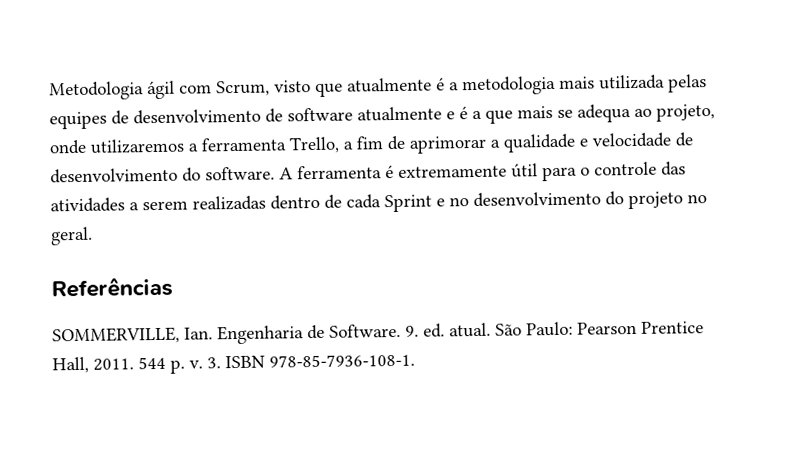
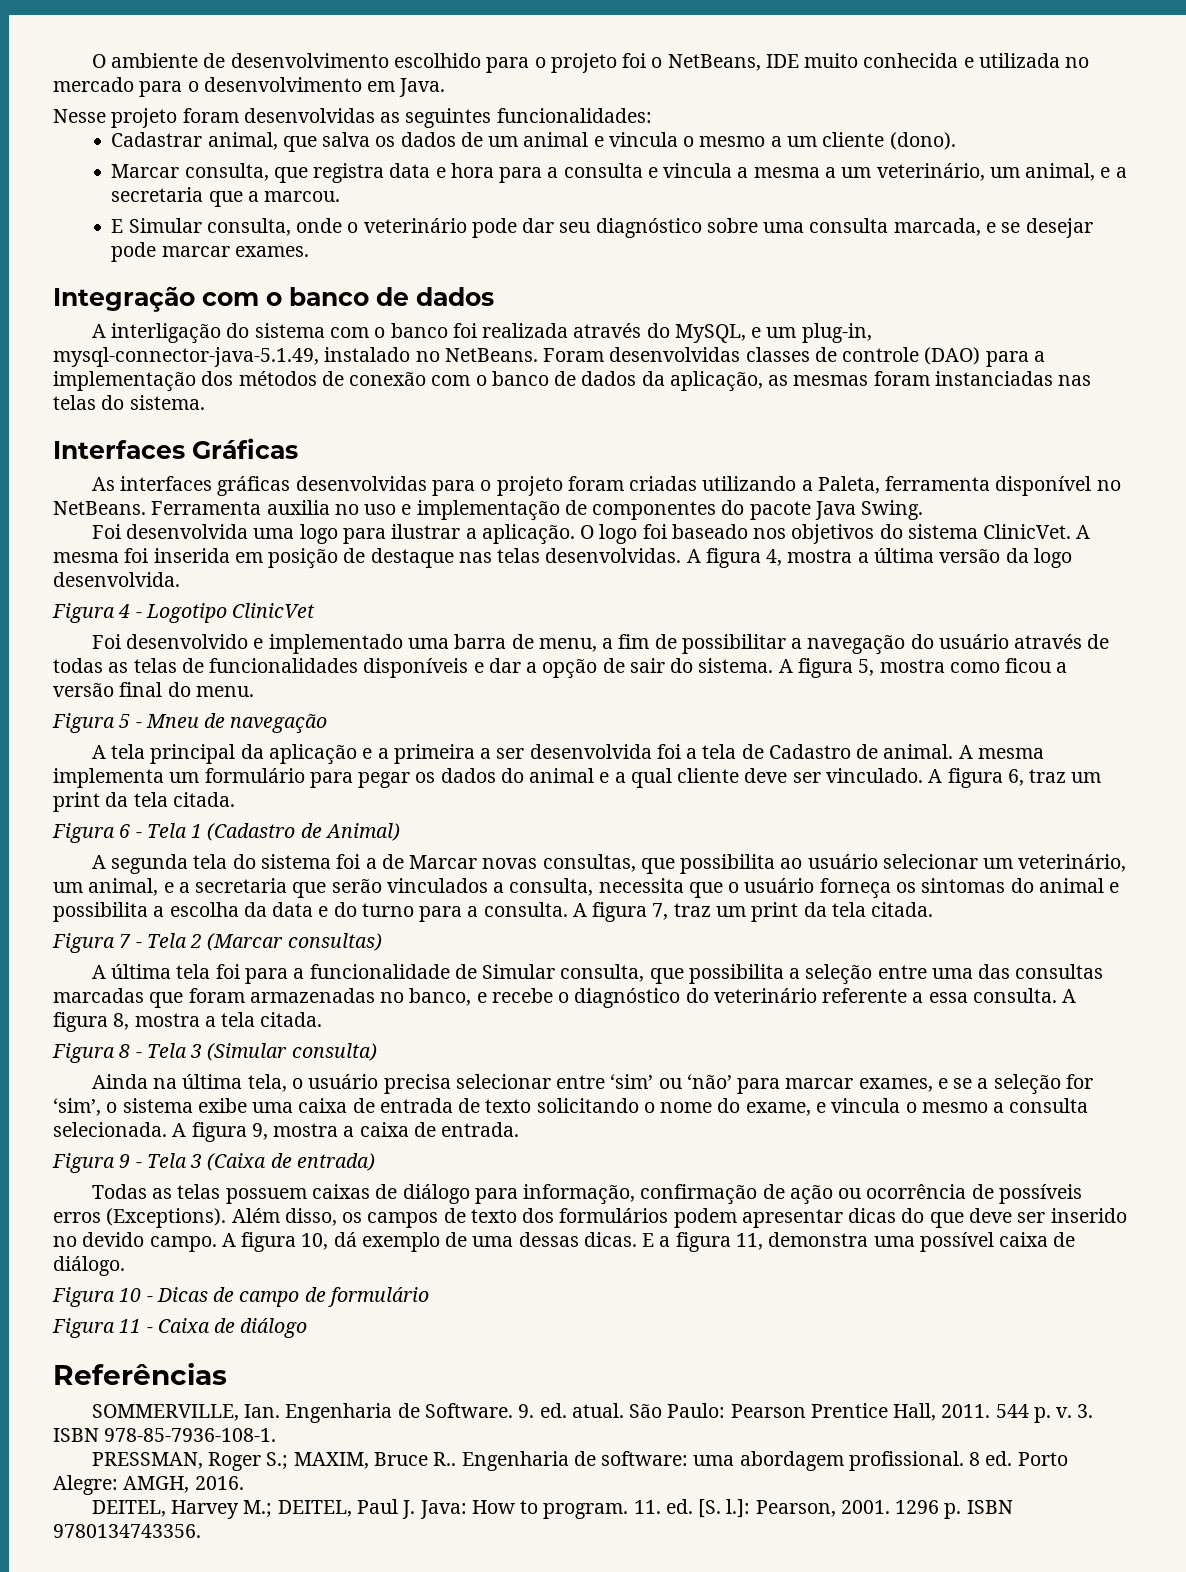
[49,74,707,101] [49,103,715,130] [49,132,693,155] [50,161,686,184] [50,191,707,213] [50,226,93,246] Metodologia ágil com Scrum, visto que atualmente é a metodologia mais utilizada pelas equipes de desenvolvimento de software atualmente e é a que mais se adequa ao projeto, onde utilizaremos a ferramenta Trello, a fim de aprimorar a qualidade e velocidade de desenvolvimento do software. A ferramenta é extremamente útil para o controle das atividades a serem realizadas dentro de cada Sprint e no desenvolvimento do projeto no geral. -> [91,53,1090,73] [53,77,446,97] [53,108,652,128] [111,132,956,152] [111,163,1127,183] [111,187,341,207] [111,218,1093,238] [111,242,309,262] [53,286,494,312] [91,323,872,344] [53,347,1045,367] [53,371,1092,392] [53,395,205,410] [53,438,298,459] [91,476,1121,496] [53,500,924,521] [91,524,1091,545] [53,548,1072,569] [53,572,180,587] [52,603,316,623] [91,634,1110,655] [53,658,1068,679] [53,682,254,697] [52,713,328,734] [91,744,1044,765] [53,768,1102,788] [53,792,235,812] [52,823,400,843] [91,854,1127,874] [53,878,1120,899] [53,902,934,922] [52,933,382,953] [91,964,1104,985] [53,988,1077,1008] [53,1012,323,1032] [52,1043,377,1063] [91,1074,1093,1095] [53,1098,1089,1116] [53,1122,520,1142] [52,1153,375,1173] [91,1184,1082,1205] [53,1208,1127,1228] [53,1232,1076,1252] [53,1256,125,1276] [52,1287,429,1307] [52,1318,308,1338] O ambiente de desenvolvimento escolhido para o projeto foi o NetBeans, IDE muito conhecida e utilizada no mercado para o desenvolvimento em Java. // Nesse projeto foram desenvolvidas as seguintes funcionalidades: // Cadastrar animal, que salva os dados de um animal e vincula o mesmo a um cliente (dono). // Marcar consulta, que registra data e hora para a consulta e vincula a mesma a um veterinário, um animal, e a secretaria que a marcou. // E Simular consulta, onde o veterinário pode dar seu diagnóstico sobre uma consulta marcada, e se desejar pode marcar exames. // Integração com o banco de dados // A interligação do sistema com o banco foi realizada através do MySQL, e um plug-in, mysql-connector-java-5.1.49, instalado no NetBeans. Foram desenvolvidas classes de controle (DAO) para a implementação dos métodos de conexão com o banco de dados da aplicação, as mesmas foram instanciadas nas telas do sistema. // Interfaces Gráficas // As interfaces gráficas desenvolvidas para o projeto foram criadas utilizando a Paleta, ferramenta disponível no NetBeans. Ferramenta auxilia no uso e implementação de componentes do pacote Java Swing. // Foi desenvolvida uma logo para ilustrar a aplicação. O logo foi baseado nos objetivos do sistema ClinicVet. A mesma foi inserida em posição de destaque nas telas desenvolvidas. A figura 4, mostra a última versão da logo desenvolvida. // Figura 4 - Logotipo ClinicVet // Foi desenvolvido e implementado uma barra de menu, a fim de possibilitar a navegação do usuário através de todas as telas de funcionalidades disponíveis e dar a opção de sair do sistema. A figura 5, mostra como ficou a versão final do menu. // Figura 5 - Mneu de navegação // A tela principal da aplicação e a primeira a ser desenvolvida foi a tela de Cadastro de animal. A mesma implementa um formulário para pegar os dados do animal e a qual cliente deve ser vinculado. A figura 6, traz um print da tela citada. // Figura 6 - Tela 1 (Cadastro de Animal) // A segunda tela do sistema foi a de Marcar novas consultas, que possibilita ao usuário selecionar um veterinário, um animal, e a secretaria que serão vinculados a consulta, necessita que o usuário forneça os sintomas do animal e possibilita a escolha da data e do turno para a consulta. A figura 7, traz um print da tela citada. // Figura 7 - Tela 2 (Marcar consultas) // A última tela foi para a funcionalidade de Simular consulta, que possibilita a seleção entre uma das consultas marcadas que foram armazenadas no banco, e recebe o diagnóstico do veterinário referente a essa consulta. A figura 8, mostra a tela citada. // Figura 8 - Tela 3 (Simular consulta) // Ainda na última tela, o usuário precisa selecionar entre ‘sim’ ou ‘não’ para marcar exames, e se a seleção for ‘sim’, o sistema exibe uma caixa de entrada de texto solicitando o nome do exame, e vincula o mesmo a consulta selecionada. A figura 9, mostra a caixa de entrada. // Figura 9 - Tela 3 (Caixa de entrada) // Todas as telas possuem caixas de diálogo para informação, confirmação de ação ou ocorrência de possíveis erros (Exceptions). Além disso, os campos de texto dos formulários podem apresentar dicas do que deve ser inserido no devido campo. A figura 10, dá exemplo de uma dessas dicas. E a figura 11, demonstra uma possível caixa de diálogo. // Figura 10 - Dicas de campo de formulário // Figura 11 - Caixa de diálogo
(415, 360) none -> [91,1451,1068,1471] [53,1475,244,1495] [91,1499,1013,1519] [53,1524,201,1538] // PRESSMAN, Roger S.; MAXIM, Bruce R.. Engenharia de software: uma abordagem profissional. 8 ed. Porto Alegre: AMGH, 2016. // DEITEL, Harvey M.; DEITEL, Paul J. Java: How to program. 11. ed. [S. l.]: Pearson, 2001. 1296 p. ISBN 9780134743356.

